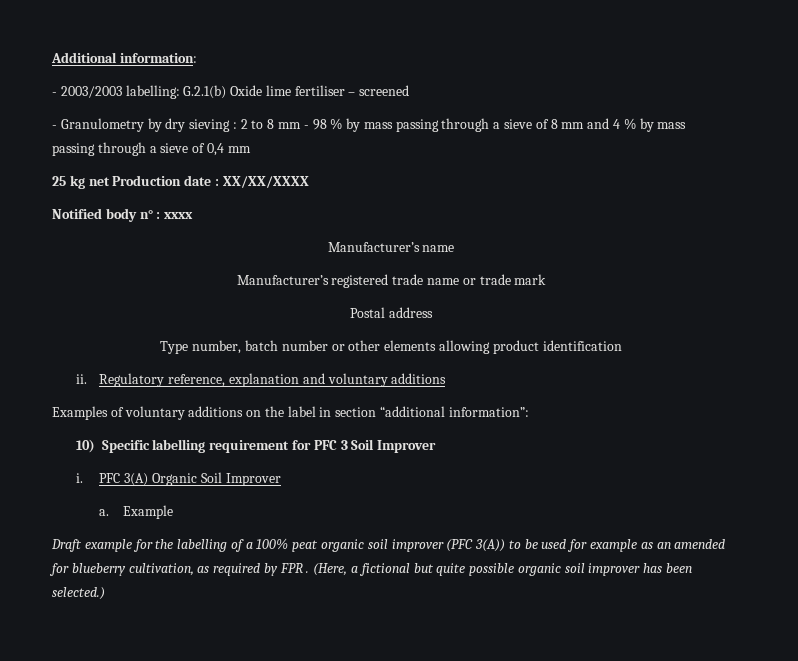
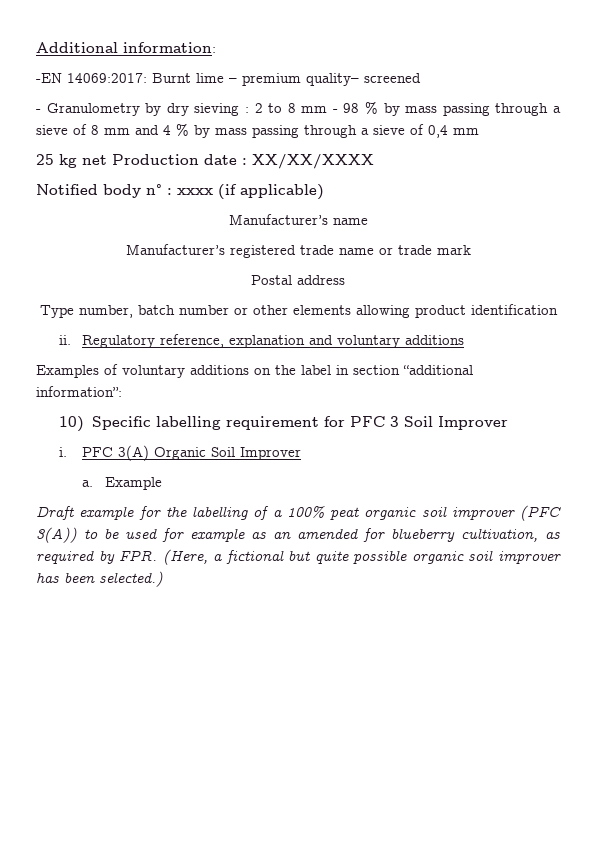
[52,85,356,99] - 2003/2003 labelling: G.2.1(b) Oxide lime fertiliser – -> [36,73,359,86] -EN 14069:2017: Burnt lime – premium quality–
(194, 215) none -> [218,184,324,200] (if applicable)
[279,563,310,573] FPR . -> [119,550,158,561] FPR.

